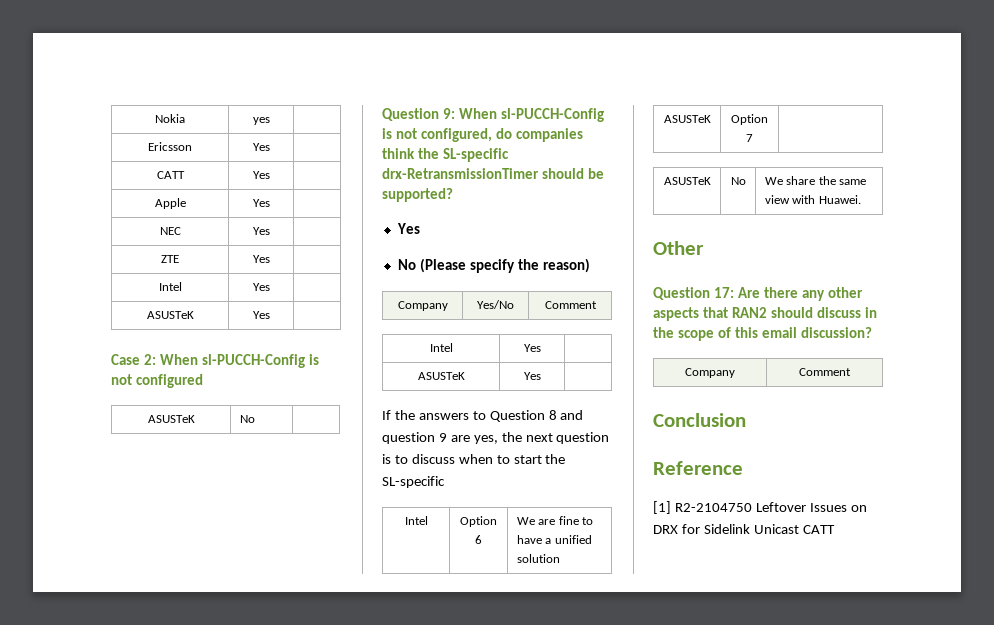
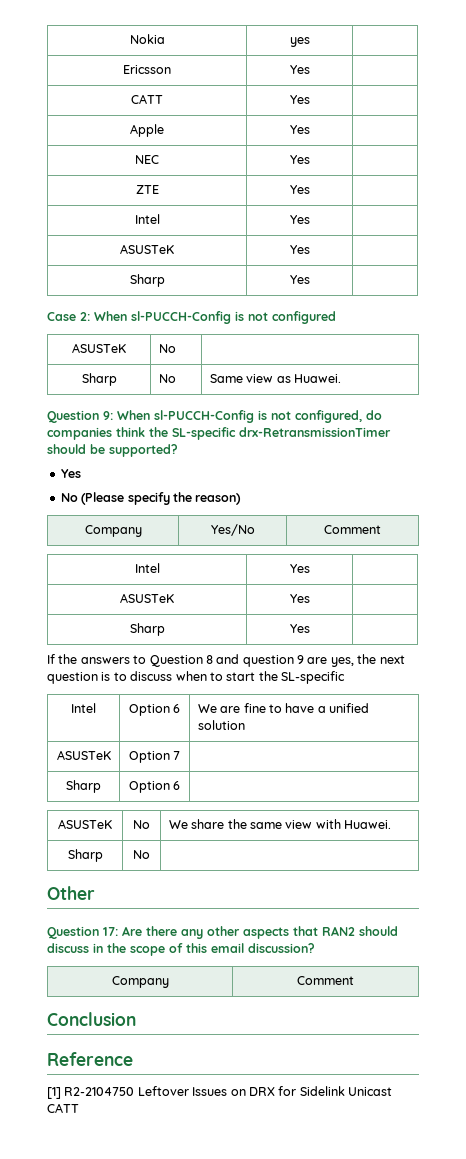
(270, 315) none -> [129,274,165,287] [289,275,310,284] // Sharp | Yes |
(255, 419) none -> [81,373,117,386] [158,374,176,383] [209,374,342,383] // Sharp | No | Same view as Huawei.
(541, 376) none -> [129,623,165,636] [289,624,310,633] // Sharp | Yes |
(753, 138) none -> [66,780,101,793] [128,781,181,793] // Sharp | Option 6 |
(861, 199) none -> [67,849,103,862] [133,850,150,859] // Sharp | No |

